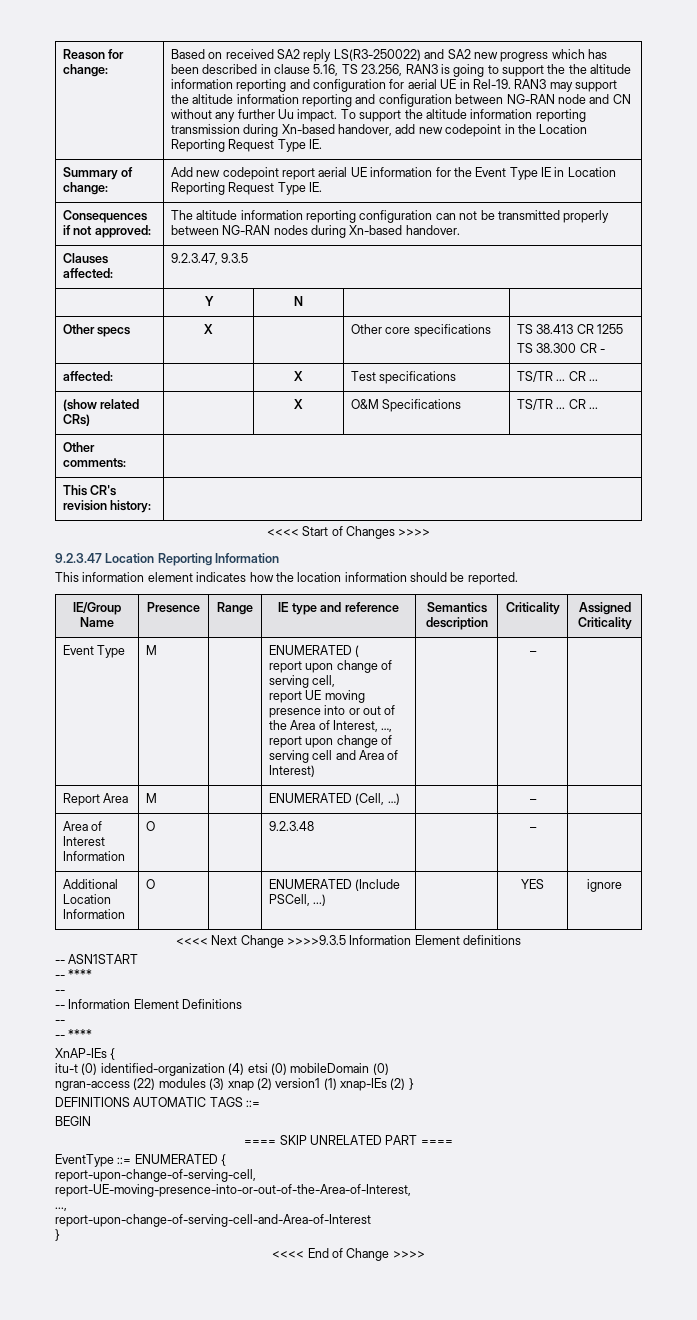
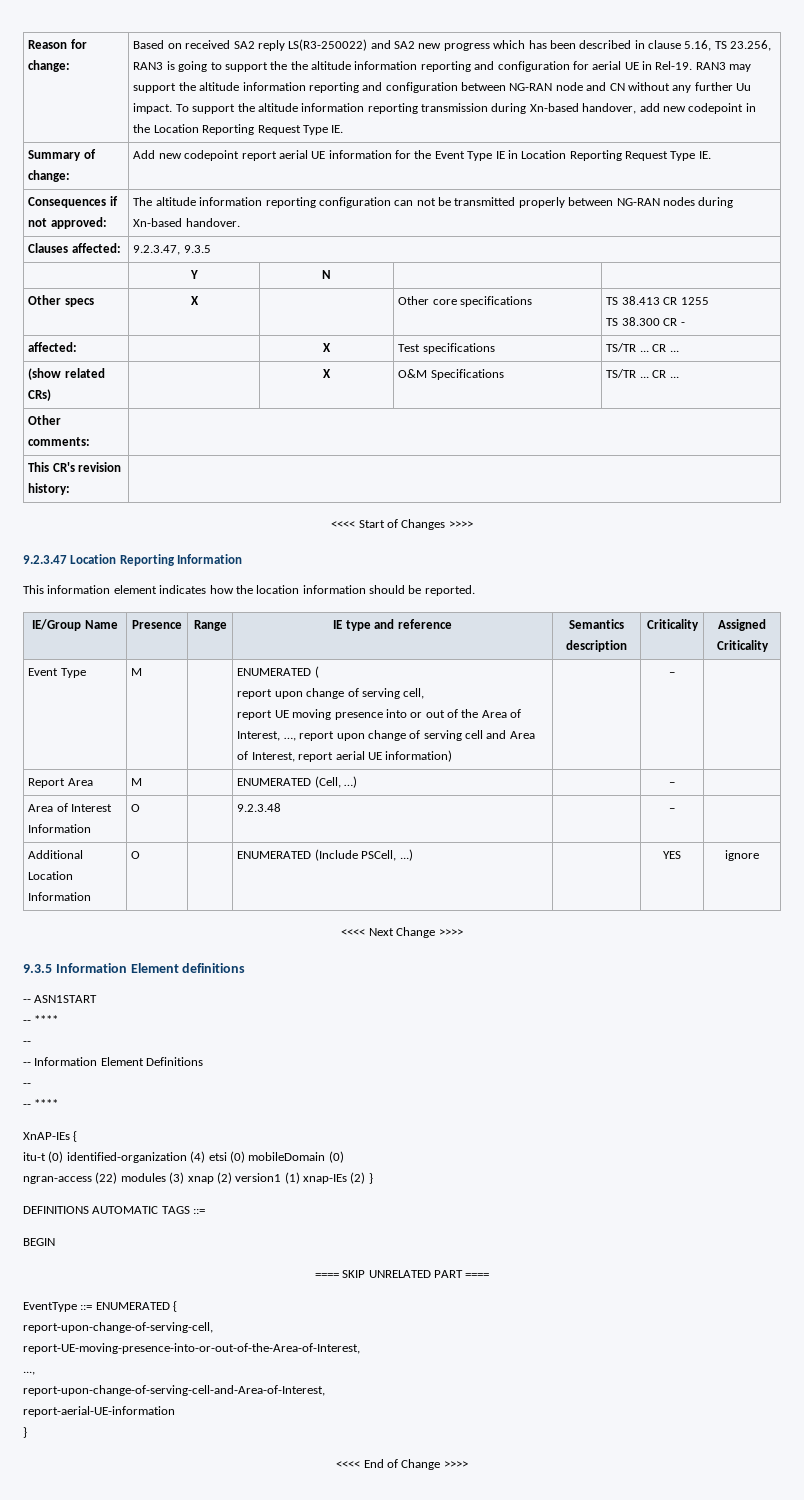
[268,765,315,777] Interest) -> [251,750,453,762] Interest, report aerial UE information)
[287,935,346,945] >>>>9.3.5 -> [438,929,463,936] [23,964,52,973] >>>> // 9.3.5
[55,1214,371,1227] report-upon-change-of-serving-cell-and-Area-of-Interest -> [23,1385,325,1396] [23,1406,175,1417] report-upon-change-of-serving-cell-and-Area-of-Interest, // report-aerial-UE-information

